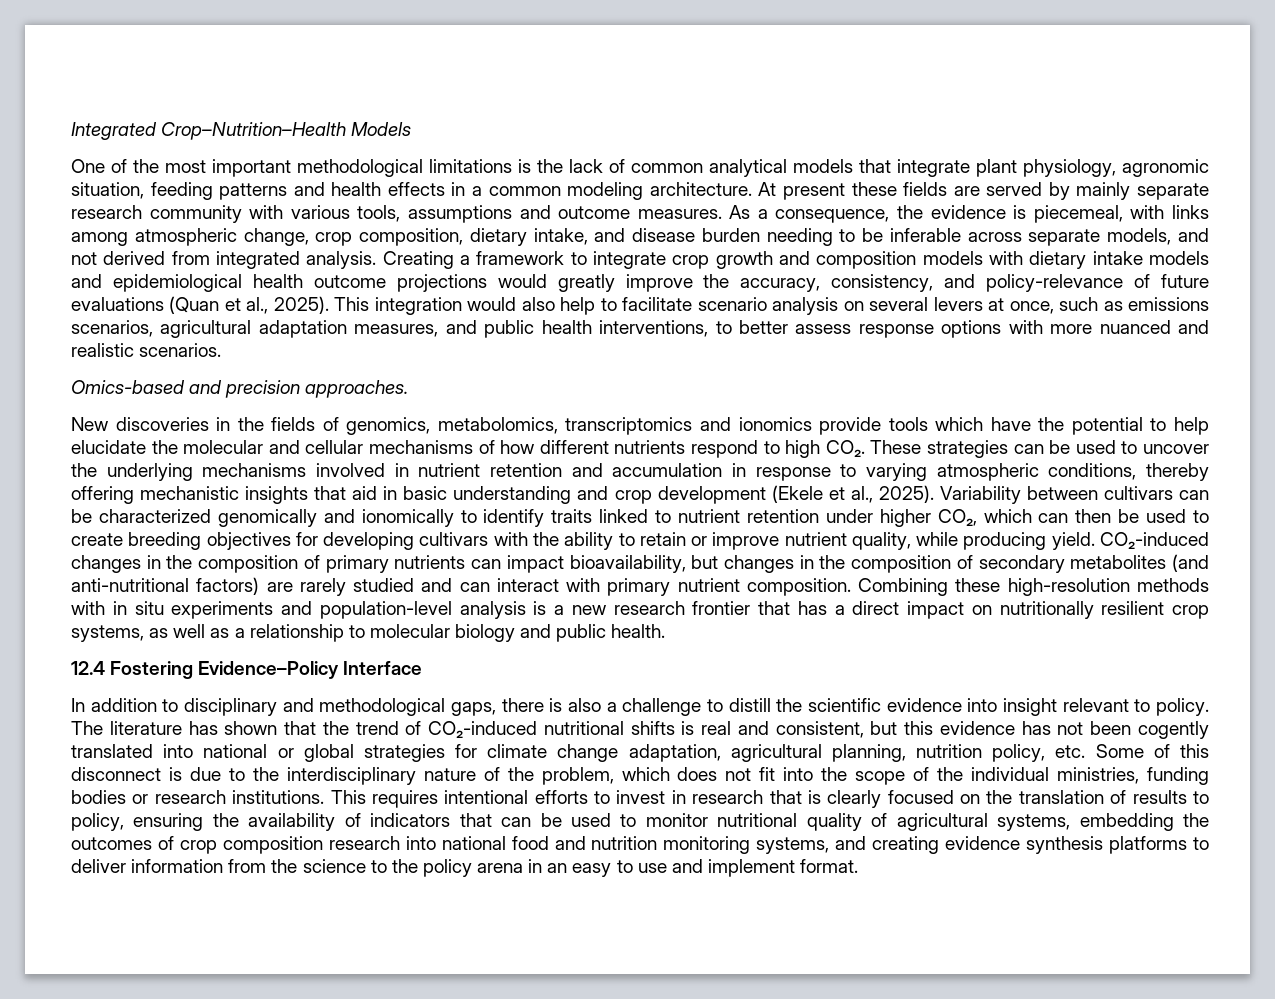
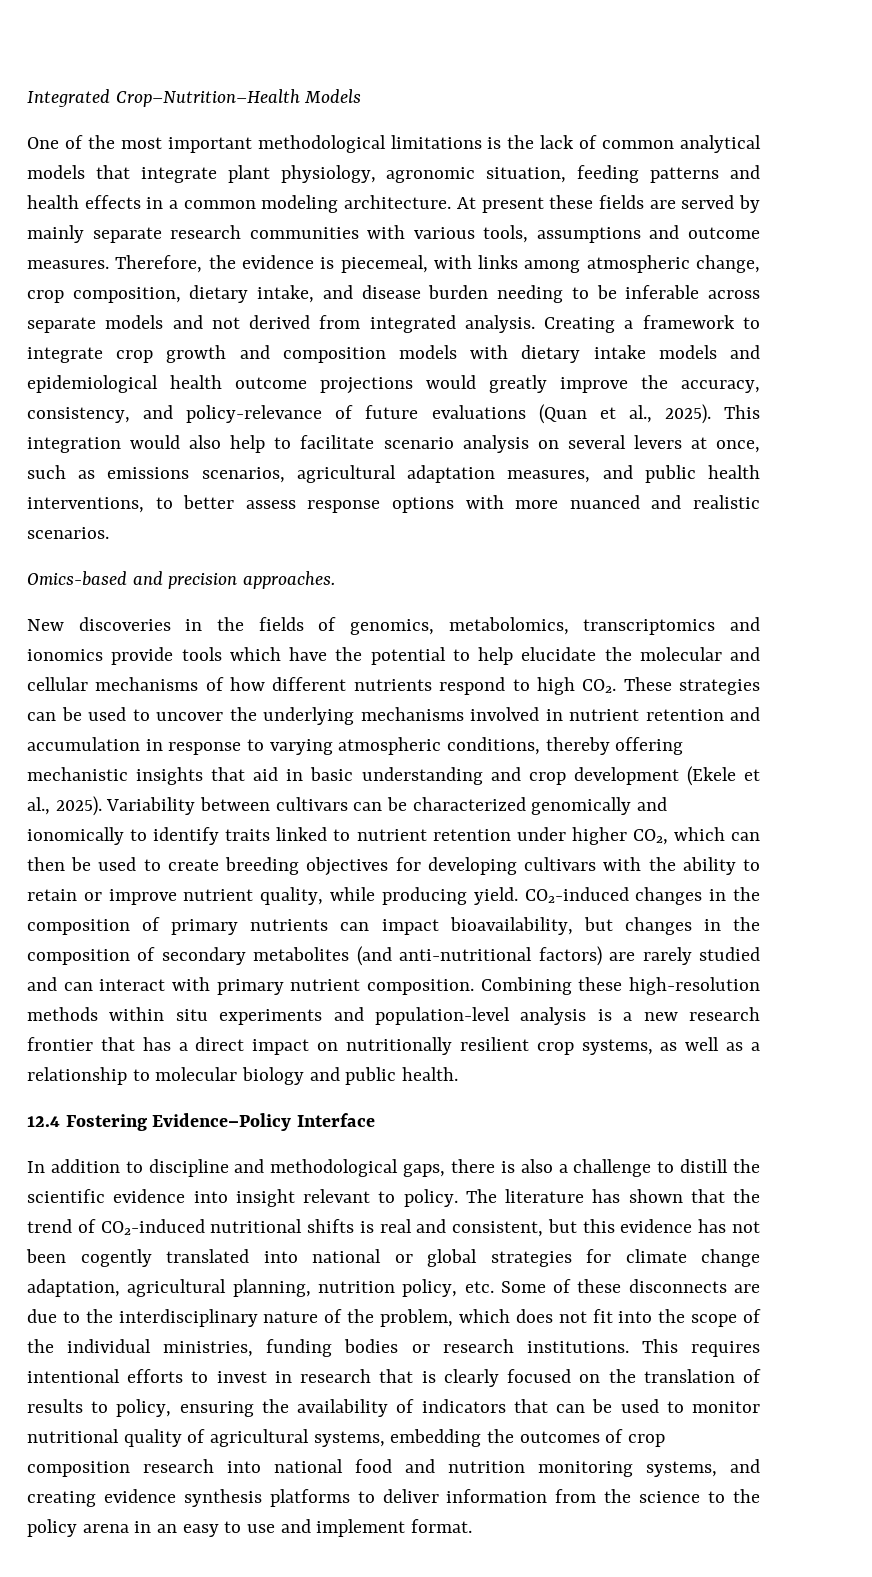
[149,205,242,223] community -> [249,227,359,239] communities
[729,205,890,223] As a consequence, -> [115,255,203,273] Therefore,
[1107,228,1172,245] models, -> [105,315,164,329] models
[71,601,127,615] with in -> [109,1007,165,1021] within
[184,698,277,716] disciplinary -> [148,1159,229,1177] discipline
[1180,744,1209,758] [71,767,182,781] this disconnect is -> [577,1279,760,1293] these disconnects are

